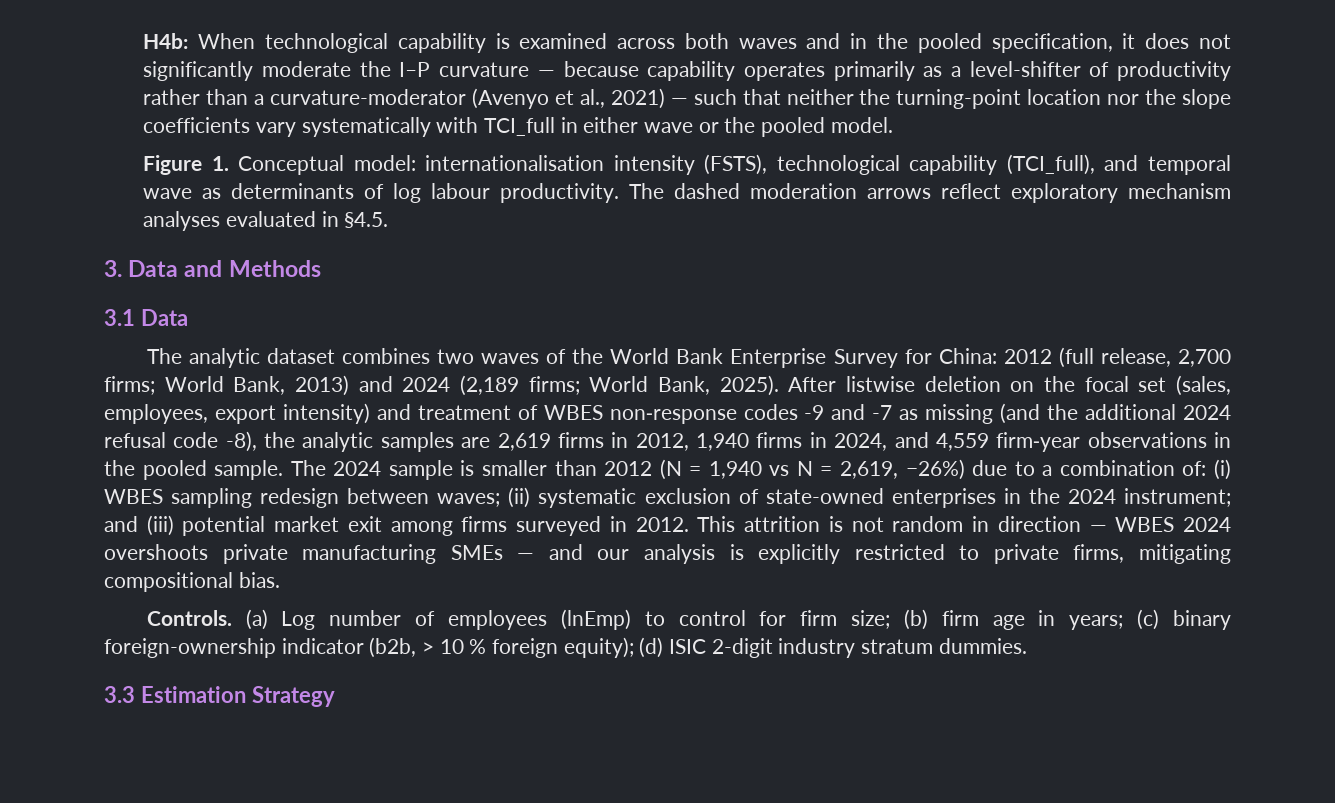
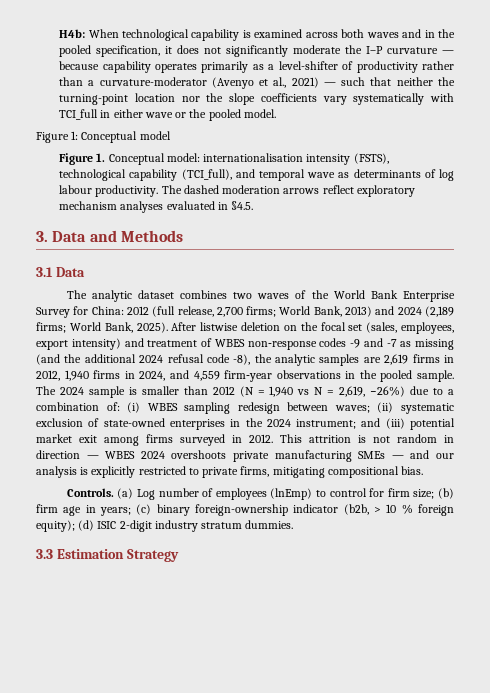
(893, 125) none -> [36,131,171,143] // Figure 1: Conceptual model

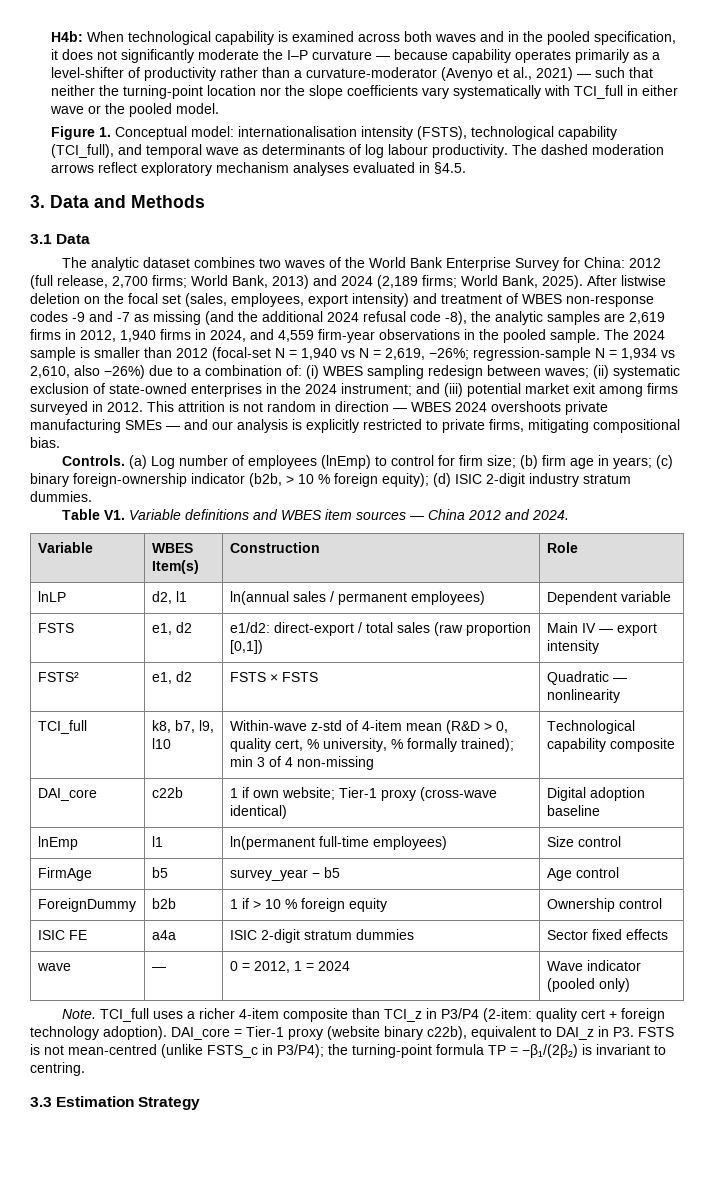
[36,131,171,143] // Figure 1: Conceptual model -> (220, 108) none
[239,386,254,397] (N -> [212,347,285,361] (focal-set N
(366, 391) none -> [429,347,675,361] [30,365,100,378] −26%; regression-sample N = 1,934 vs 2,610, also
(294, 524) none -> [62,509,570,520] [37,542,93,553] [151,543,193,553] [151,560,199,574] [229,542,320,553] [546,542,578,553] [37,591,66,602] [151,591,187,604] [229,591,485,605] [546,591,671,605] [37,623,74,633] [151,622,192,635] [229,622,531,636] [229,640,263,654] [546,622,657,636] [546,640,599,654] [37,672,79,682] [151,671,192,684] [229,672,318,682] [546,671,627,685] [546,689,620,703] [37,720,87,734] [151,720,214,733] [151,738,171,749] [229,720,508,734] [229,738,514,752] [229,756,374,770] [546,720,635,734] [546,738,675,752] [37,788,97,801] [151,787,183,798] [229,787,497,801] [229,805,287,819] [546,787,645,801] [546,805,600,816] [37,836,78,850] [151,836,163,847] [229,836,447,850] [546,836,621,847] [37,867,92,881] [151,867,168,878] [229,867,340,881] [546,867,619,881] [37,898,136,912] [151,898,176,909] [229,898,387,912] [546,898,662,912] [37,930,87,940] [151,930,176,940] [229,929,414,943] [546,929,668,940] [36,963,71,971] [151,967,166,971] [229,961,350,973] [546,960,641,971] [546,978,630,992] [62,1008,666,1022] [30,1026,674,1040] [30,1044,666,1058] [30,1062,85,1076] // Table V1. Variable definitions and WBES item sources — China 2012 and 2024. // Variable | WBES Item(s) | Construction | Role // lnLP | d2, l1 | ln(annual sales / permanent employees) | Dependent variable // FSTS | e1, d2 | e1/d2: direct-export / total sales (raw proportion [0,1]) | Main IV — export intensity // FSTS² | e1, d2 | FSTS × FSTS | Quadratic — nonlinearity // TCI_full | k8, b7, l9, l10 | Within-wave z-std of 4-item mean (R&D > 0, quality cert, % university, % formally trained); min 3 of 4 non-missing | Technological capability composite // DAI_core | c22b | 1 if own website; Tier-1 proxy (cross-wave identical) | Digital adoption baseline // lnEmp | l1 | ln(permanent full-time employees) | Size control // FirmAge | b5 | survey_year − b5 | Age control // ForeignDummy | b2b | 1 if > 10 % foreign equity | Ownership control // ISIC FE | a4a | ISIC 2-digit stratum dummies | Sector fixed effects // wave | — | 0 = 2012, 1 = 2024 | Wave indicator (pooled only) // Note. TCI_full uses a richer 4-item composite than TCI_z in P3/P4 (2-item: quality cert + foreign technology adoption). DAI_core = Tier-1 proxy (website binary c22b), equivalent to DAI_z in P3. FSTS is not mean-centred (unlike FSTS_c in P3/P4); the turning-point formula TP = −β₁/(2β₂) is invariant to centring.

